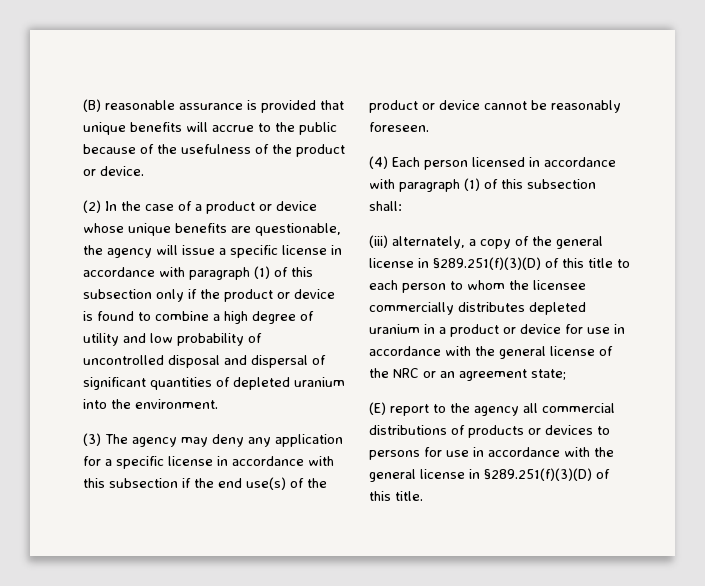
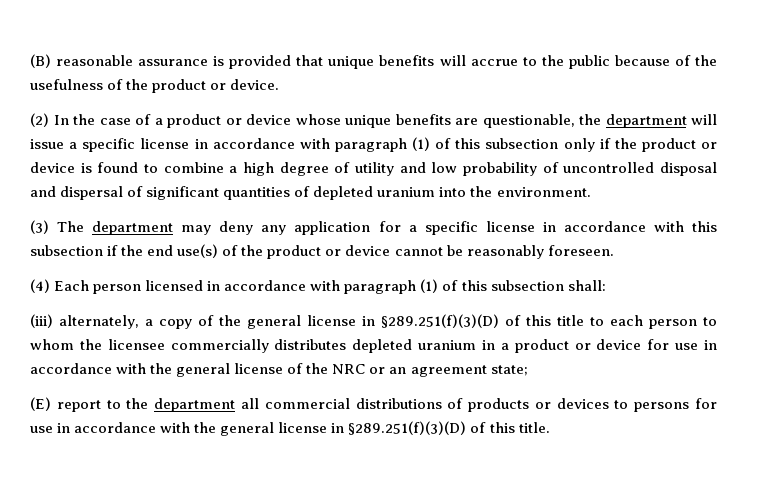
[107,248,152,258] agency -> [605,114,687,128] department
[132,437,177,447] agency -> [92,221,174,235] department
[474,406,519,416] agency -> [154,398,236,412] department

